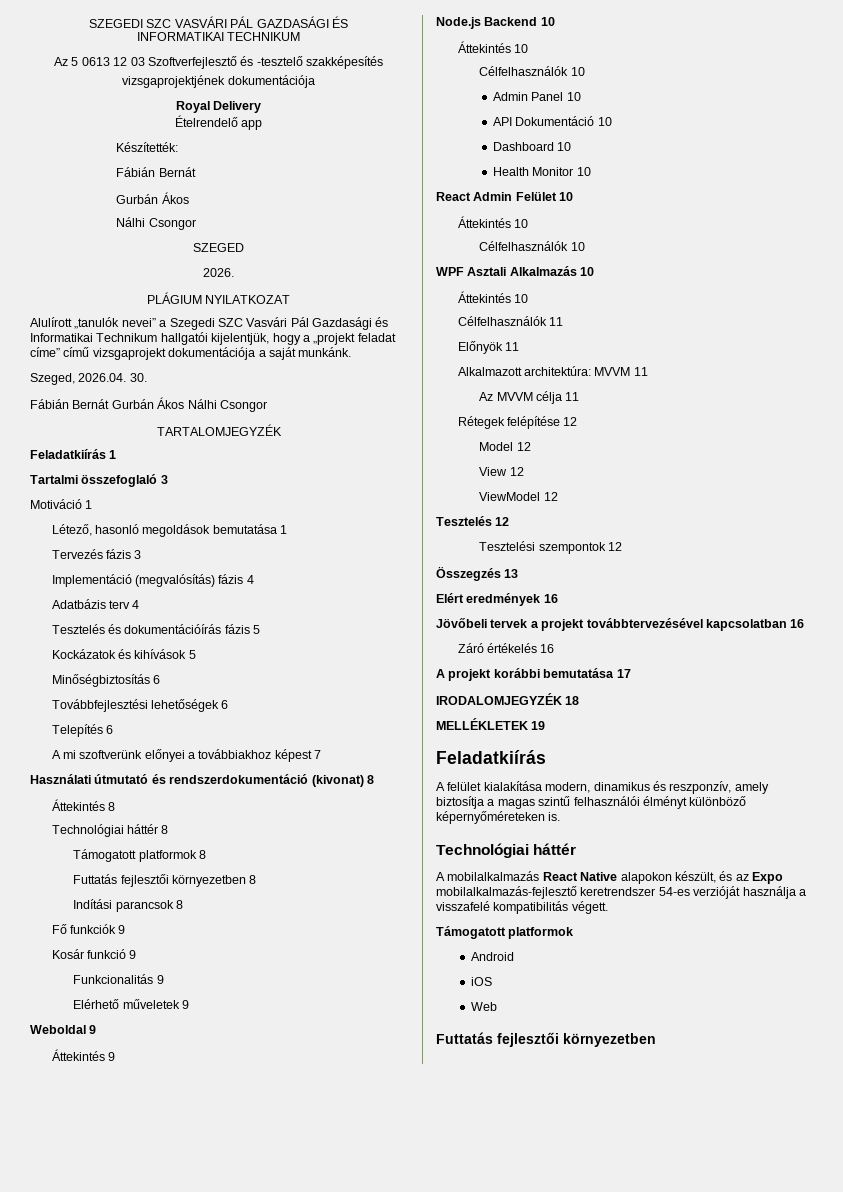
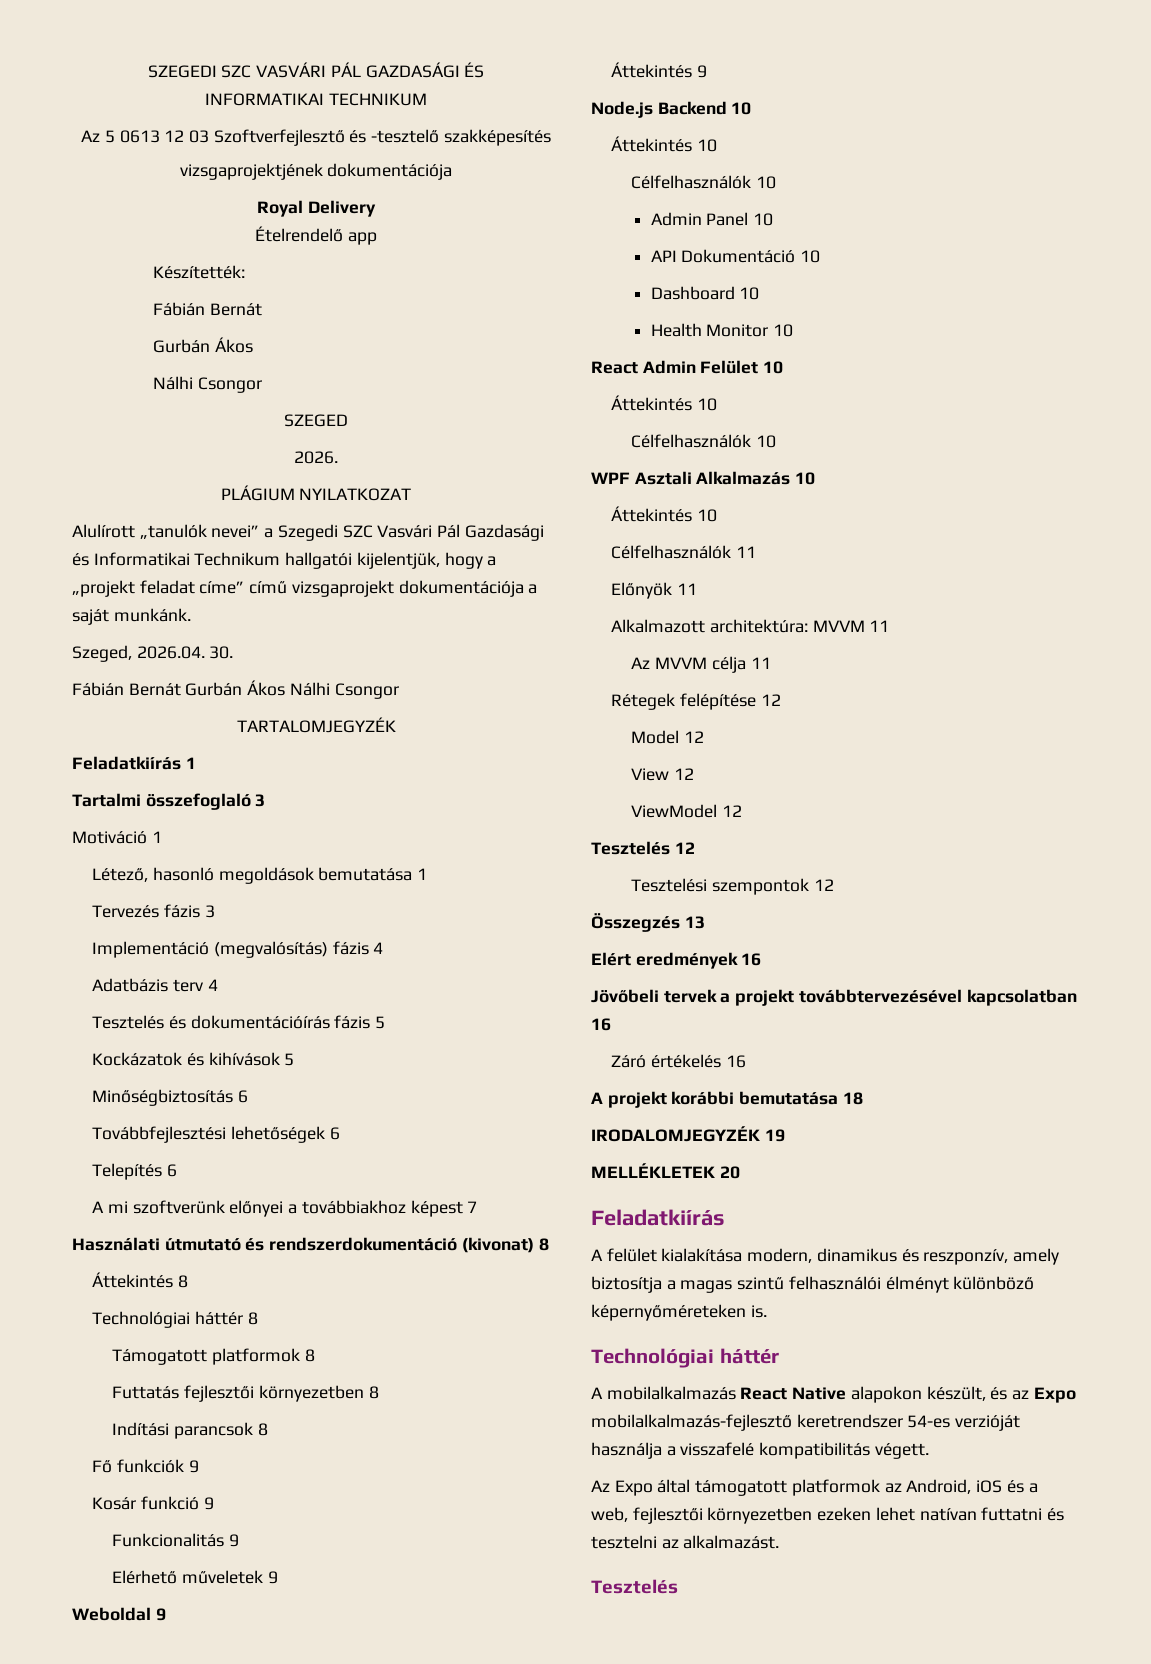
[616,669,631,678] 17 -> [842,1092,863,1105] 18
[565,696,580,705] 18 -> [764,1129,785,1142] 19
[531,721,546,730] 19 -> [719,1166,740,1179] 20
[436,926,574,939] [471,952,515,961] Támogatott platformok // Android // -> [591,1479,972,1496] Az Expo által támogatott platformok az Android,
[471,1002,498,1011] [436,1032,656,1047] // Web // Futtatás fejlesztői környezetben -> [1006,1480,1038,1493] [591,1507,1065,1524] [591,1535,780,1549] [591,1579,678,1594] és a web, fejlesztői környezetben ezeken lehet natívan futtatni és tesztelni az alkalmazást. // Tesztelés

